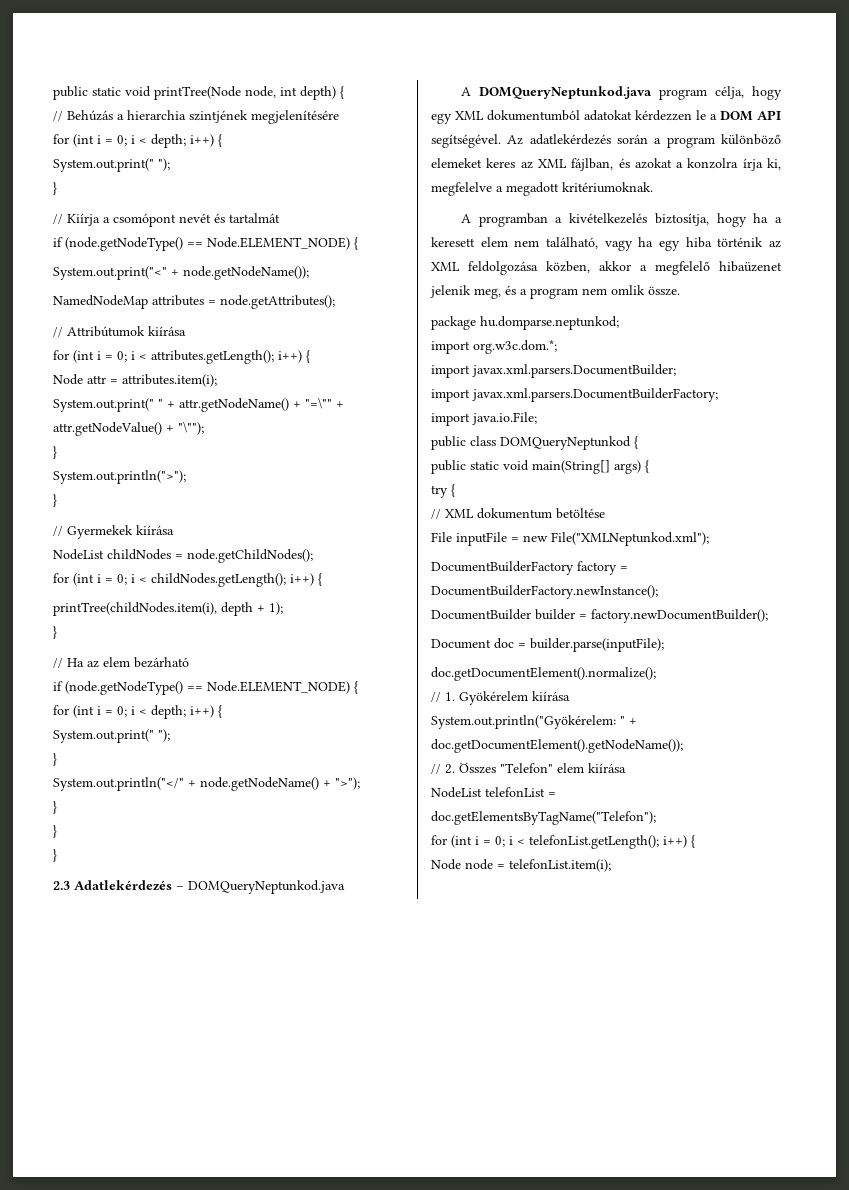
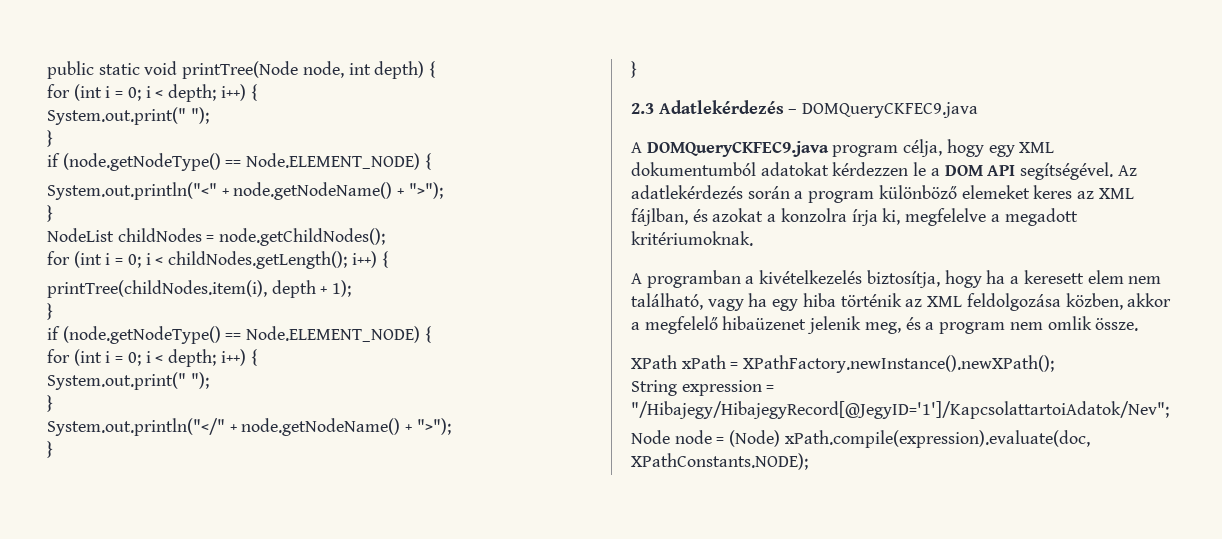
[53,110,339,124] // // Behúzás a hierarchia szintjének megjelenítésére -> (436, 69) none
[53,213,280,227] [53,237,358,251] [53,266,309,280] [53,295,335,309] [53,326,186,337] [53,350,310,364] [53,374,217,387] [53,397,344,412] [53,421,204,436] [53,446,57,459] [53,470,186,484] [53,494,57,507] [53,525,174,539] // // Kiírja a csomópont nevét és tartalmát // if (node.getNodeType() == Node.ELEMENT_NODE) { // System.out.print("<" + node.getNodeName()); // NamedNodeMap attributes = node.getAttributes(); // // Attribútumok kiírása // for (int i = 0; i < attributes.getLength(); i++) { // Node attr = attributes.item(i); // System.out.print(" " + attr.getNodeName() + "=\"" + attr.getNodeValue() + "\""); // } // System.out.println(">"); // } // // Gyermekek kiírása -> [47,153,431,171] [47,182,443,200] [47,205,53,222] // if (node.getNodeType() == Node.ELEMENT_NODE) { // System.out.println("<" + node.getNodeName() + ">"); // }
[53,657,189,668] // // Ha az elem bezárható -> (53, 311) none
[53,849,57,862] // } -> (637, 69) none
[188,880,345,894] [460,86,652,99] DOMQueryNeptunkod.java // A DOMQueryNeptunkod.java -> [802,102,979,118] [631,141,829,157] DOMQueryCKFEC9.java // A DOMQueryCKFEC9.java
[431,316,619,330] [431,340,557,354] [431,364,676,378] [431,388,718,402] [431,412,537,426] [431,436,638,450] [431,460,649,474] [431,484,455,498] [431,508,605,519] [431,532,709,546] [431,561,628,575] [431,585,658,599] [431,609,768,623] [431,638,664,652] [431,667,656,681] [431,691,570,705] [431,715,637,729] [431,739,683,753] [431,762,626,774] [431,787,556,798] [431,811,656,825] [431,835,695,849] package hu.domparse.neptunkod; // import org.w3c.dom.*; // import javax.xml.parsers.DocumentBuilder; // import javax.xml.parsers.DocumentBuilderFactory; // import java.io.File; // public class DOMQueryNeptunkod { // public static void main(String[] args) { // try { // // XML dokumentum betöltése // File inputFile = new File("XMLNeptunkod.xml"); // DocumentBuilderFactory factory = DocumentBuilderFactory.newInstance(); // DocumentBuilder builder = factory.newDocumentBuilder(); // Document doc = builder.parse(inputFile); // doc.getDocumentElement().normalize(); // // 1. Gyökérelem kiírása // System.out.println("Gyökérelem: " + doc.getDocumentElement().getNodeName()); // // 2. Összes "Telefon" elem kiírása // NodeList telefonList = doc.getElementsByTagName("Telefon"); // for (int i = 0; i < telefonList.getLength(); i++) { -> [631,355,1055,373] [631,380,775,396] [631,401,1169,419] XPath xPath = XPathFactory.newInstance().newXPath(); // String expression = "/Hibajegy/HibajegyRecord[@JegyID='1']/KapcsolattartoiAdatok/Nev";
[509,859,611,872] telefonList.item(i); -> [729,430,1090,448] [631,453,808,470] (Node) xPath.compile(expression).evaluate(doc, XPathConstants.NODE);

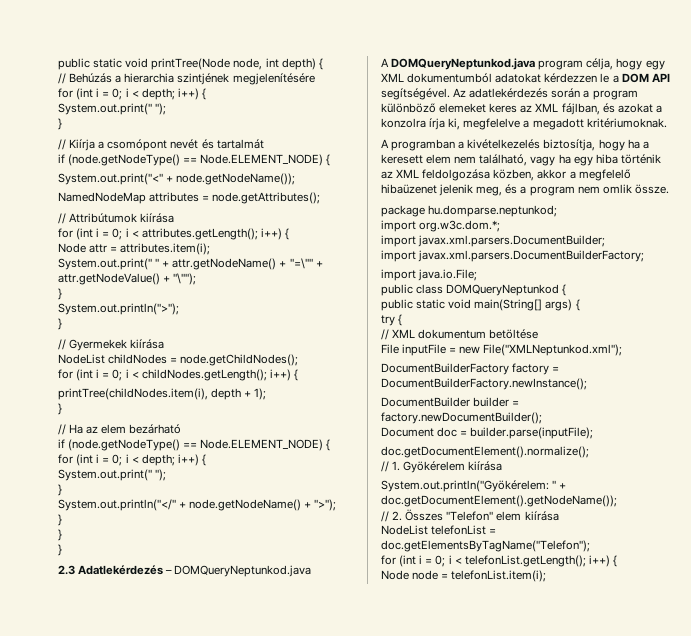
(436, 69) none -> [58,73,315,85] // // Behúzás a hierarchia szintjének megjelenítésére
[47,153,431,171] [47,182,443,200] [47,205,53,222] // if (node.getNodeType() == Node.ELEMENT_NODE) { // System.out.println("<" + node.getNodeName() + ">"); // } -> [58,139,264,151] [58,154,331,166] [58,173,296,185] [58,192,321,204] [58,213,175,224] [58,228,289,240] [58,243,211,255] [58,258,323,270] [58,273,197,285] [58,288,62,300] [58,303,179,315] [58,318,62,330] [58,339,165,351] // // Kiírja a csomópont nevét és tartalmát // if (node.getNodeType() == Node.ELEMENT_NODE) { // System.out.print("<" + node.getNodeName()); // NamedNodeMap attributes = node.getAttributes(); // // Attribútumok kiírása // for (int i = 0; i < attributes.getLength(); i++) { // Node attr = attributes.item(i); // System.out.print(" " + attr.getNodeName() + "=\"" + attr.getNodeValue() + "\""); // } // System.out.println(">"); // } // // Gyermekek kiírása
(53, 311) none -> [58,424,182,435] // // Ha az elem bezárható
(637, 69) none -> [58,544,62,556] // }
[802,102,979,118] [631,141,829,157] DOMQueryCKFEC9.java // A DOMQueryCKFEC9.java -> [174,565,312,577] [381,58,536,70] DOMQueryNeptunkod.java // A DOMQueryNeptunkod.java
[631,355,1055,373] [631,380,775,396] [631,401,1169,419] XPath xPath = XPathFactory.newInstance().newXPath(); // String expression = "/Hibajegy/HibajegyRecord[@JegyID='1']/KapcsolattartoiAdatok/Nev"; -> [381,205,558,217] [381,220,501,232] [381,235,606,247] [381,250,645,262] [381,269,478,281] [381,284,567,296] [381,299,580,311] [381,314,403,326] [381,329,539,340] [381,344,623,356] [381,363,560,375] [381,378,587,390] [381,397,520,407] [381,412,542,424] [381,427,594,439] [381,446,589,458] [381,461,503,473] [381,480,567,492] [381,495,617,507] [381,509,559,522] [381,525,497,535] [381,540,590,552] [381,555,617,567] package hu.domparse.neptunkod; // import org.w3c.dom.*; // import javax.xml.parsers.DocumentBuilder; // import javax.xml.parsers.DocumentBuilderFactory; // import java.io.File; // public class DOMQueryNeptunkod { // public static void main(String[] args) { // try { // // XML dokumentum betöltése // File inputFile = new File("XMLNeptunkod.xml"); // DocumentBuilderFactory factory = DocumentBuilderFactory.newInstance(); // DocumentBuilder builder = factory.newDocumentBuilder(); // Document doc = builder.parse(inputFile); // doc.getDocumentElement().normalize(); // // 1. Gyökérelem kiírása // System.out.println("Gyökérelem: " + doc.getDocumentElement().getNodeName()); // // 2. Összes "Telefon" elem kiírása // NodeList telefonList = doc.getElementsByTagName("Telefon"); // for (int i = 0; i < telefonList.getLength(); i++) {
[729,430,1090,448] [631,453,808,470] (Node) xPath.compile(expression).evaluate(doc, XPathConstants.NODE); -> [451,570,547,582] telefonList.item(i);

